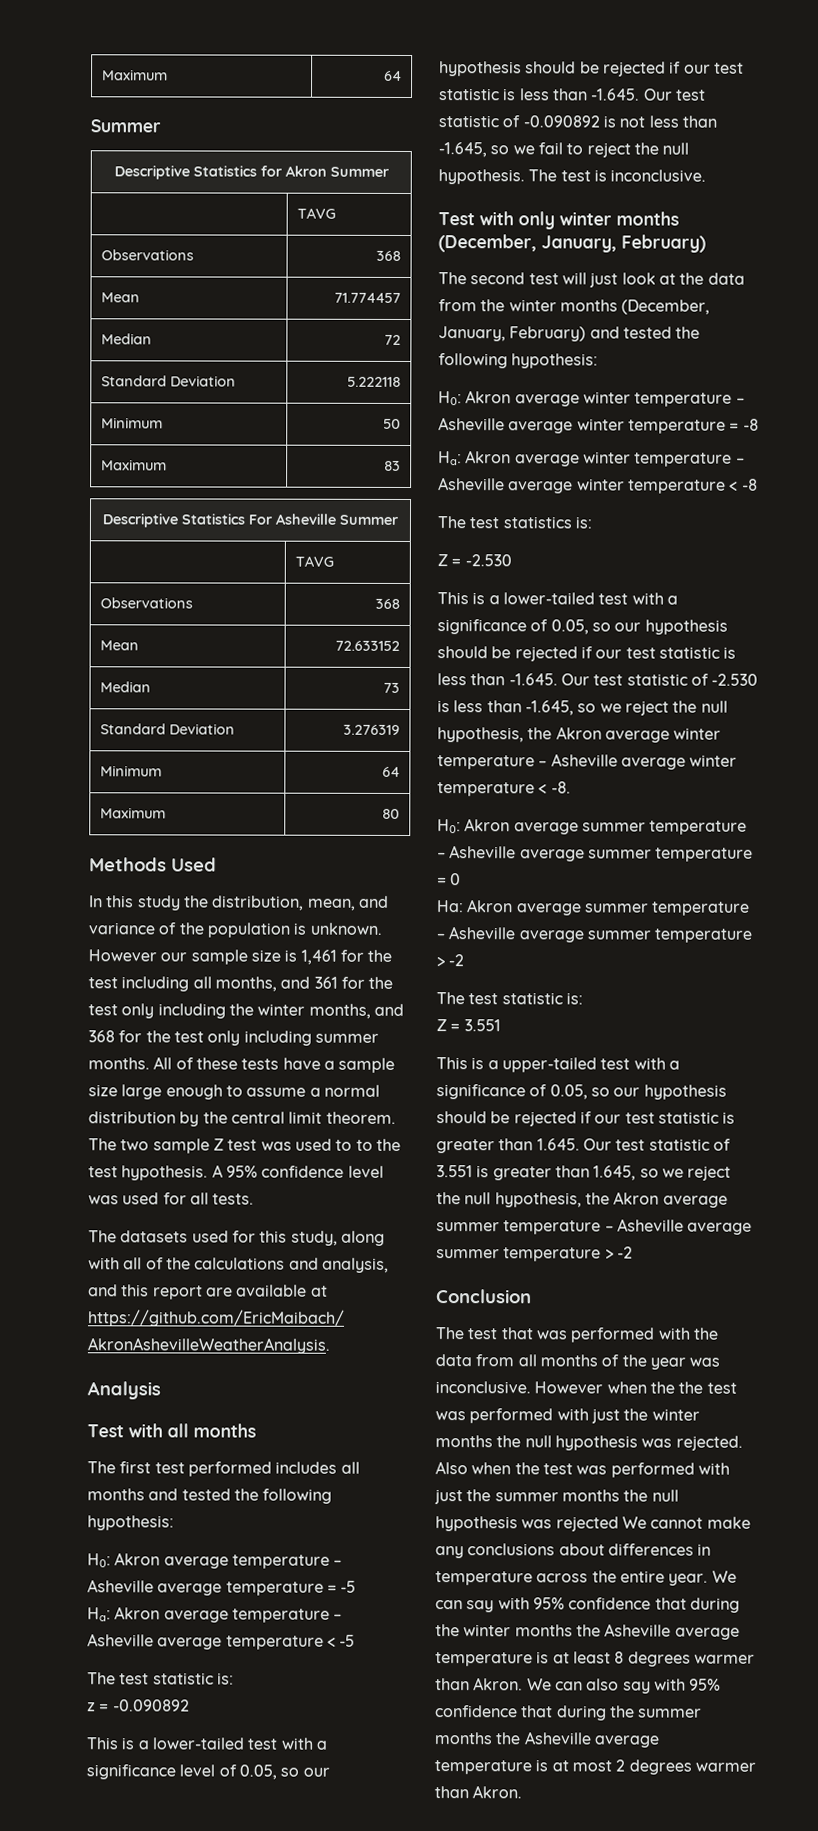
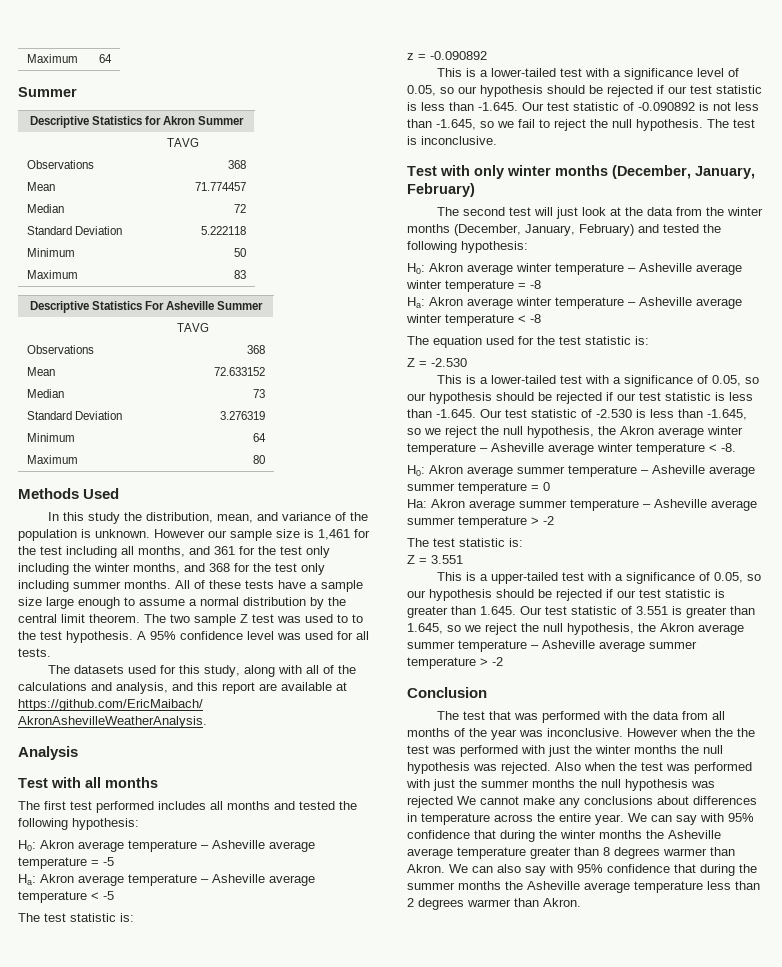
[469,516,572,529] test statistics -> [433,336,631,348] equation used for the test statistic
[536,1651,611,1664] is at least -> [530,847,599,859] greater than
[535,1759,612,1772] is at most -> [707,881,760,890] less than

